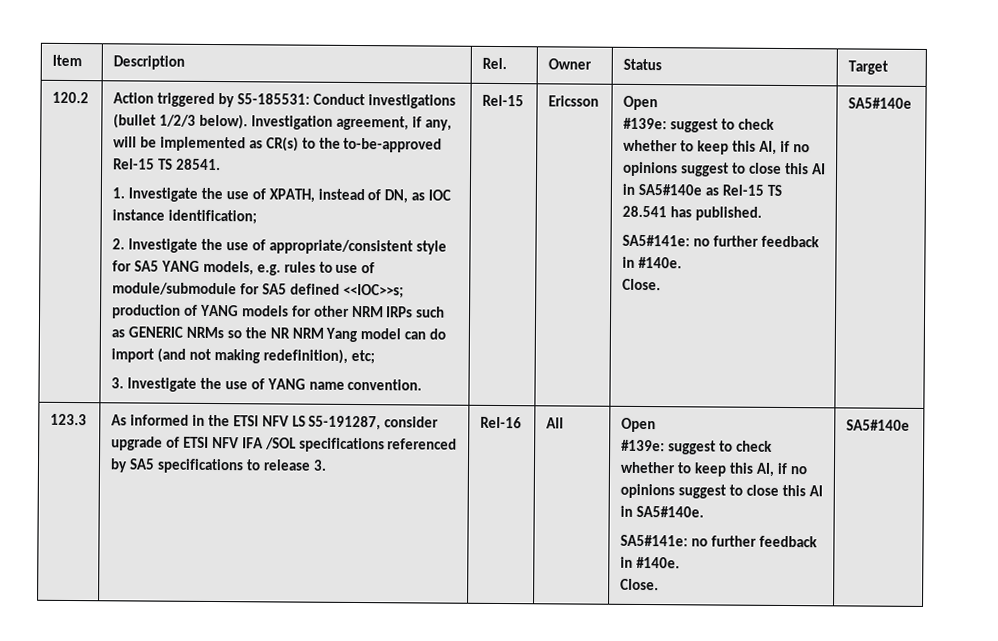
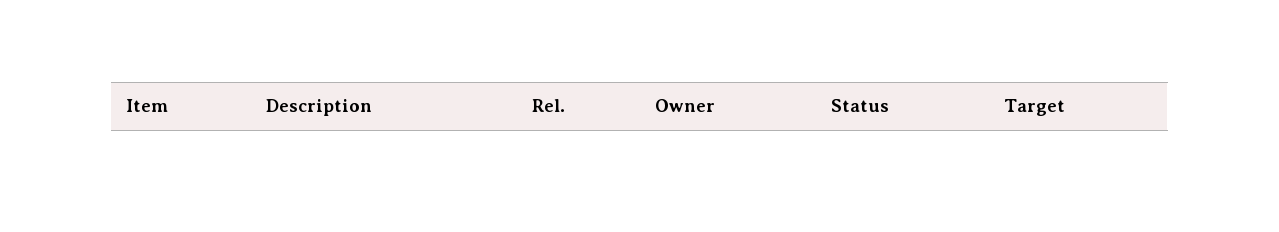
[52,91,90,104] [113,92,456,109] [113,113,452,131] [113,136,443,153] [113,158,221,171] [112,187,452,204] [112,209,257,225] [112,238,447,255] [112,260,376,276] [112,282,404,299] [112,304,446,319] [111,326,447,343] [111,347,375,365] [111,377,423,392] [482,94,525,107] [548,95,600,107] [623,95,659,111] [623,117,775,133] [623,139,810,155] [623,161,826,177] [622,183,782,196] [622,205,762,221] [622,234,820,248] [622,256,682,269] [622,278,662,291] [848,97,913,109] [50,413,88,426] [111,414,440,431] [111,436,458,453] [110,458,327,474] [480,416,523,429] [546,417,565,429] [621,417,657,433] [621,439,773,455] [620,461,807,477] [620,483,823,499] [620,505,704,518] [620,534,818,548] [620,556,680,569] [620,578,660,591] [846,419,911,431] // 120.2 | Action triggered by S5-185531: Conduct investigations (bullet 1/2/3 below). Investigation agreement, if any, will be implemented as CR(s) to the to-be-approved Rel-15 TS 28541. // 1. Investigate the use of XPATH, instead of DN, as IOC instance identification; // 2. Investigate the use of appropriate/consistent style for SA5 YANG models, e.g. rules to use of module/submodule for SA5 defined <<IOC>>s; production of YANG models for other NRM IRPs such as GENERIC NRMs so the NR NRM Yang model can do import (and not making redefinition), etc; // 3. Investigate the use of YANG name convention. | Rel-15 | Ericsson | Open // #139e: suggest to check whether to keep this AI, if no opinions suggest to close this AI in SA5#140e as Rel-15 TS 28.541 has published. // SA5#141e: no further feedback in #140e. // Close. | SA5#140e // 123.3 | As informed in the ETSI NFV LS S5-191287, consider upgrade of ETSI NFV IFA /SOL specifications referenced by SA5 specifications to release 3. | Rel-16 | All | Open // #139e: suggest to check whether to keep this AI, if no opinions suggest to close this AI in SA5#140e. // SA5#141e: no further feedback in #140e. // Close. | SA5#140e -> (1065, 107) none

